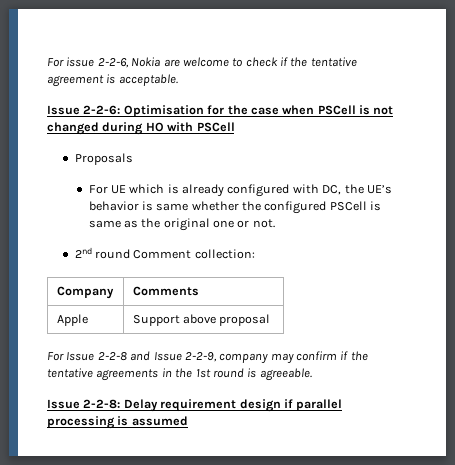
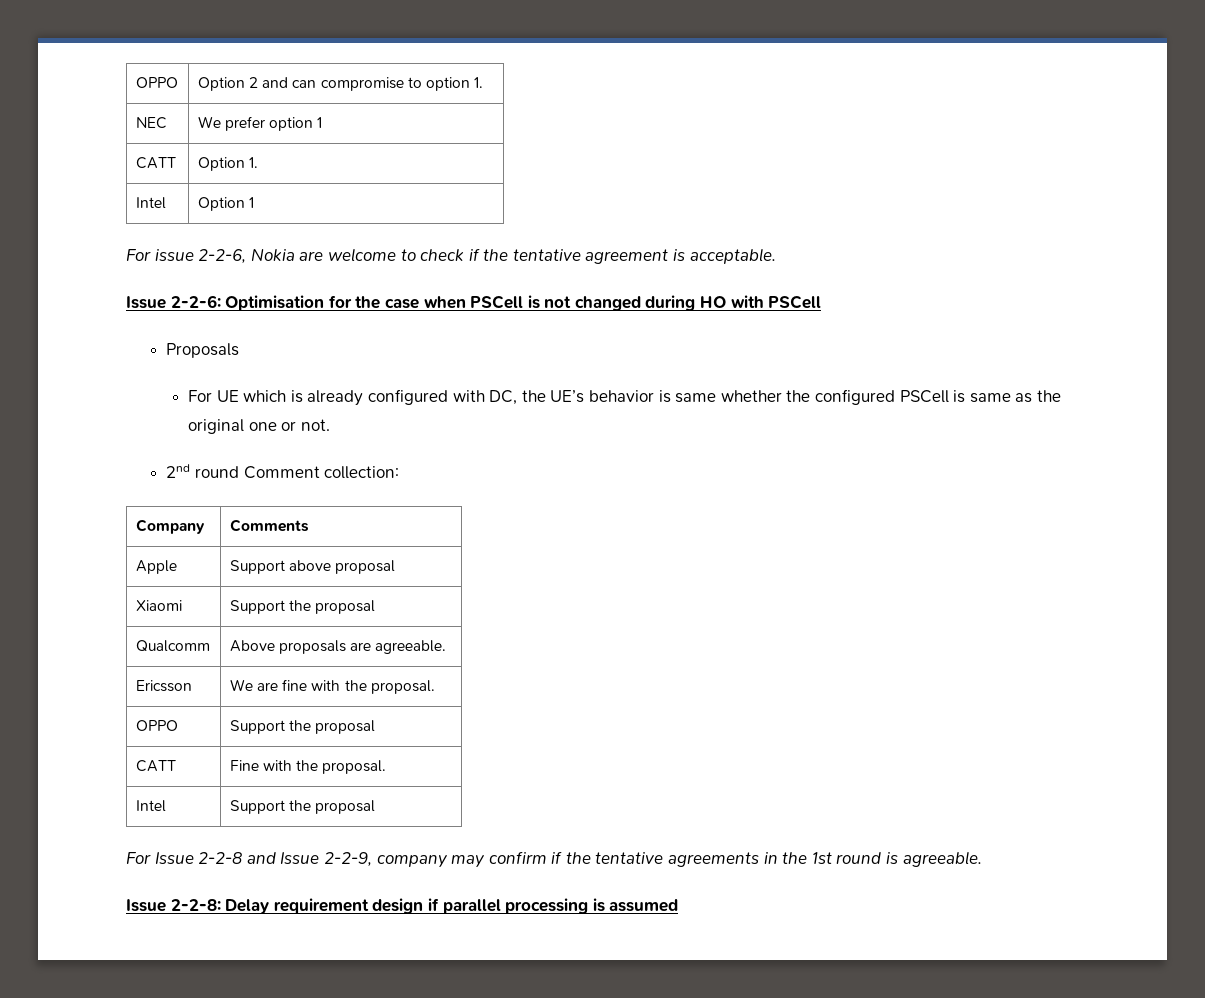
(47, 62) none -> [135,77,178,88] [197,77,484,91] [135,117,167,129] [197,116,323,131] [135,157,176,169] [197,157,259,171] [135,197,166,209] [197,197,255,211] OPPO | Option 2 and can compromise to option 1. // NEC | We prefer option 1 // CATT | Option 1. // Intel | Option 1 //
(271, 320) none -> [135,600,182,611] [229,600,376,614] [135,640,210,652] [229,640,447,654] [135,680,192,692] [229,679,435,694] [135,720,178,731] [229,720,376,734] [135,760,176,772] [229,760,387,774] [135,800,166,812] [229,800,376,814] // Xiaomi | Support the proposal // Qualcomm | Above proposals are agreeable. // Ericsson | We are fine with the proposal. // OPPO | Support the proposal // CATT | Fine with the proposal. // Intel | Support the proposal

